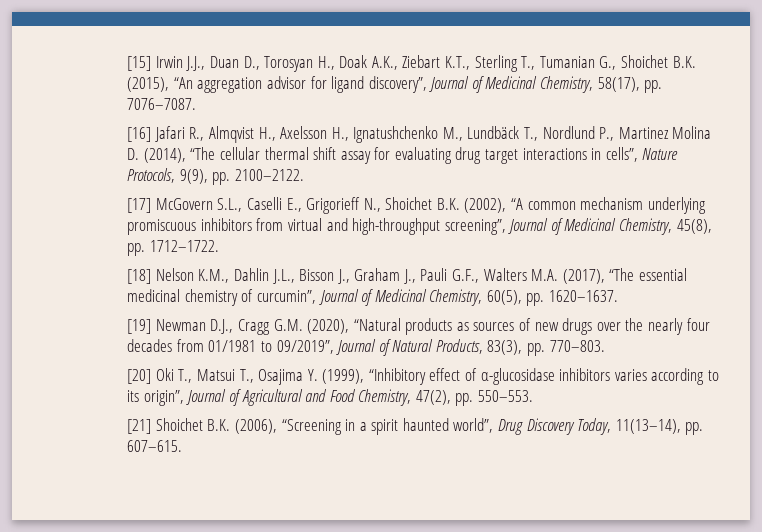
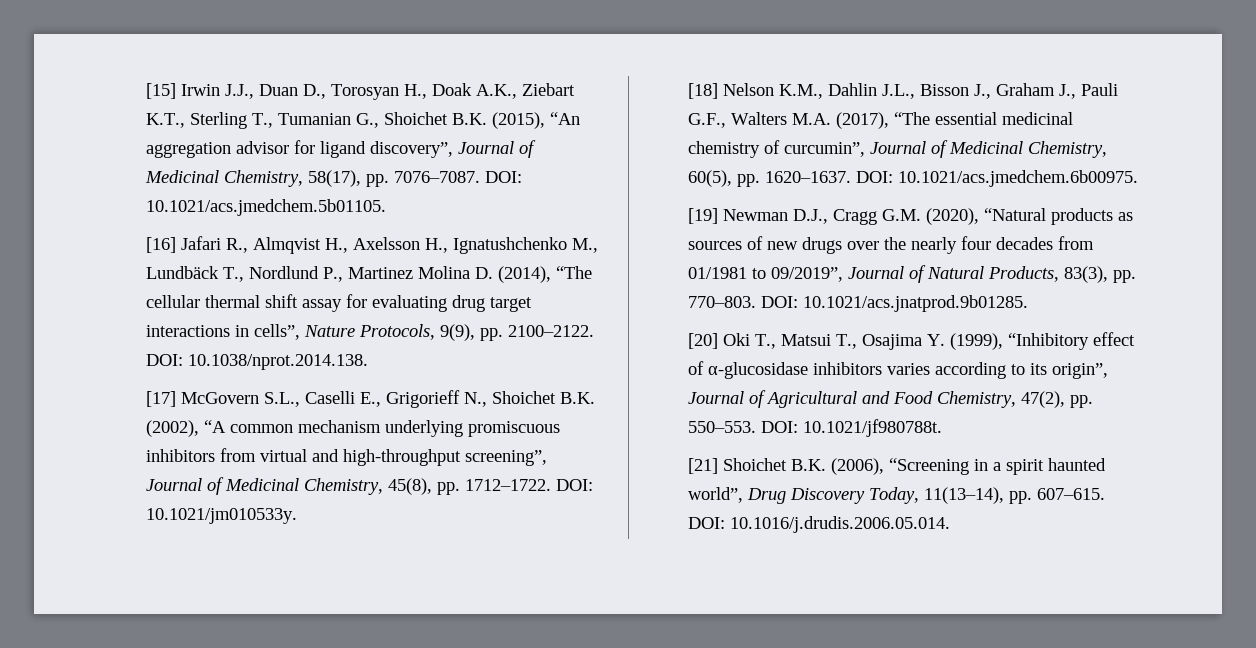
(197, 104) none -> [485,171,523,183] [146,199,387,216] DOI: 10.1021/acs.jmedchem.5b01105.
(304, 175) none -> [146,354,369,370] DOI: 10.1038/nprot.2014.138.
(219, 246) none -> [556,479,594,491] [146,508,298,524] DOI: 10.1021/jm010533y.
(619, 296) none -> [856,170,1139,187] DOI: 10.1021/acs.jmedchem.6b00975.
(605, 346) none -> [761,295,1029,312] DOI: 10.1021/acs.jnatprod.9b01285.
(534, 396) none -> [761,419,943,437] DOI: 10.1021/jf980788t.
(183, 446) none -> [688,516,951,533] DOI: 10.1016/j.drudis.2006.05.014.

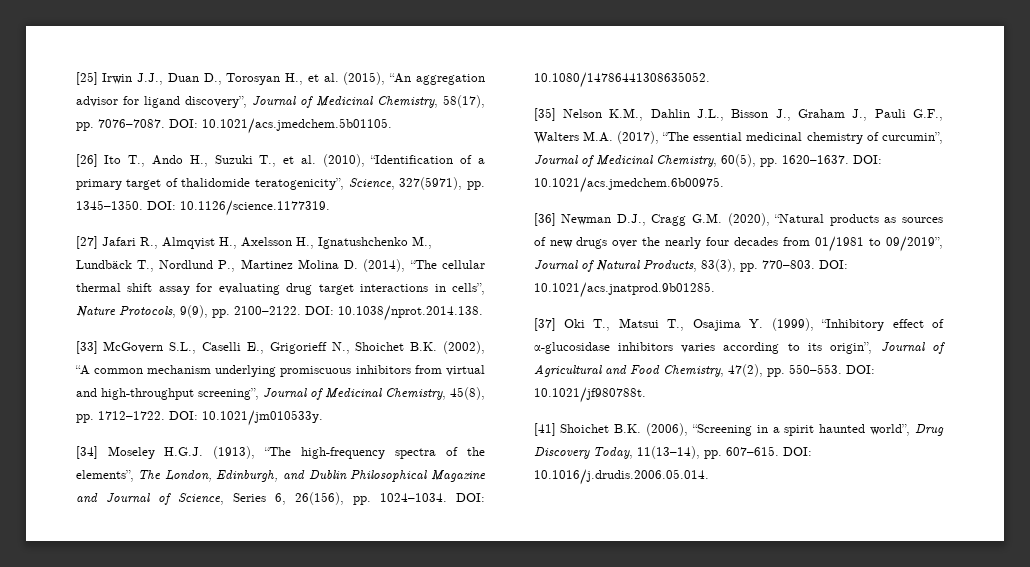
[146,83,177,99] [15] -> [75,72,98,85] [25]
[432,83,576,99] [146,112,488,129] Doak A.K., Ziebart K.T., Sterling T., Tumanian G., Shoichet B.K. -> [307,73,339,82] et al.
[146,237,177,253] [16] -> [75,154,485,167] [75,177,486,190] [75,200,330,216] [75,236,98,249] [26] Ito T., Ando H., Suzuki T., et al. (2010), “Identification of a primary target of thalidomide teratogenicity”, Science, 327(5971), pp. 1345–1350. DOI: 10.1126/science.1177319. // [27]
[146,391,177,407] [17] -> [75,341,98,354] [33]
[688,83,719,99] [18] -> [75,446,486,459] [75,470,487,482] [75,492,486,505] [533,72,710,88] [533,108,556,121] [34] Moseley H.G.J. (1913), “The high-frequency spectra of the elements”, The London, Edinburgh, and Dublin Philosophical Magazine and Journal of Science, Series 6, 26(156), pp. 1024–1034. DOI: 10.1080/14786441308635052. // [35]
[688,208,719,224] [19] -> [533,213,556,226] [36]
[688,333,719,349] [20] -> [533,318,556,331] [37]
[688,458,719,474] [21] -> [533,423,556,436] [41]

